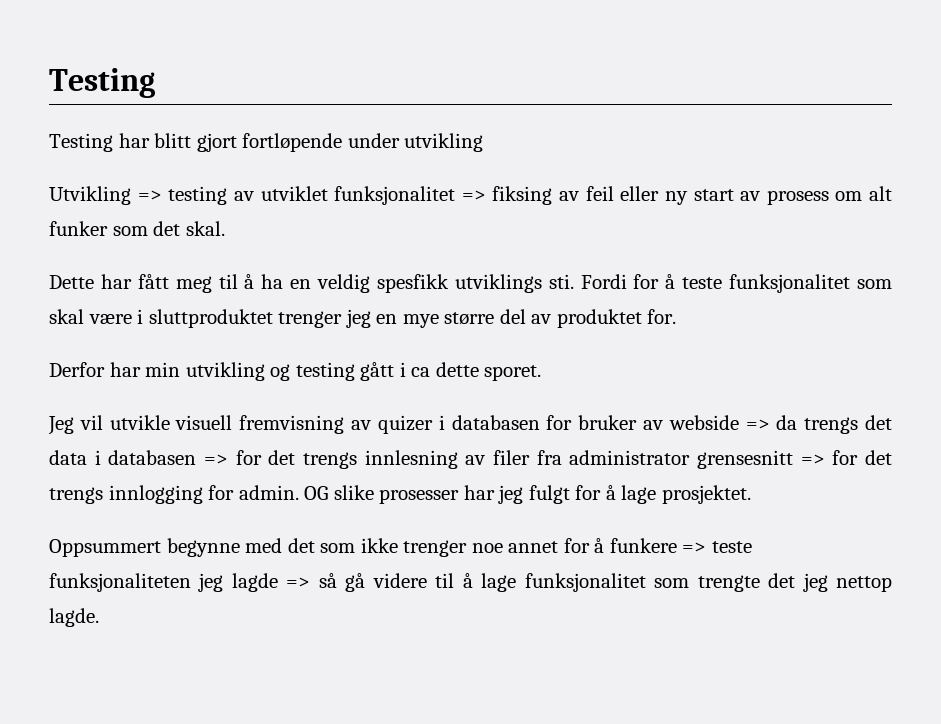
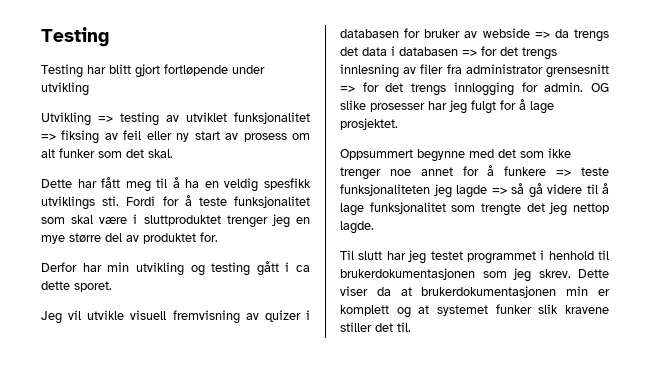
(99, 617) none -> [340,250,609,264] [340,268,609,282] [340,286,610,298] [340,304,609,318] [340,322,411,332] // Til slutt har jeg testet programmet i henhold til brukerdokumentasjonen som jeg skrev. Dette viser da at brukerdokumentasjonen min er komplett og at systemet funker slik kravene stiller det til.

